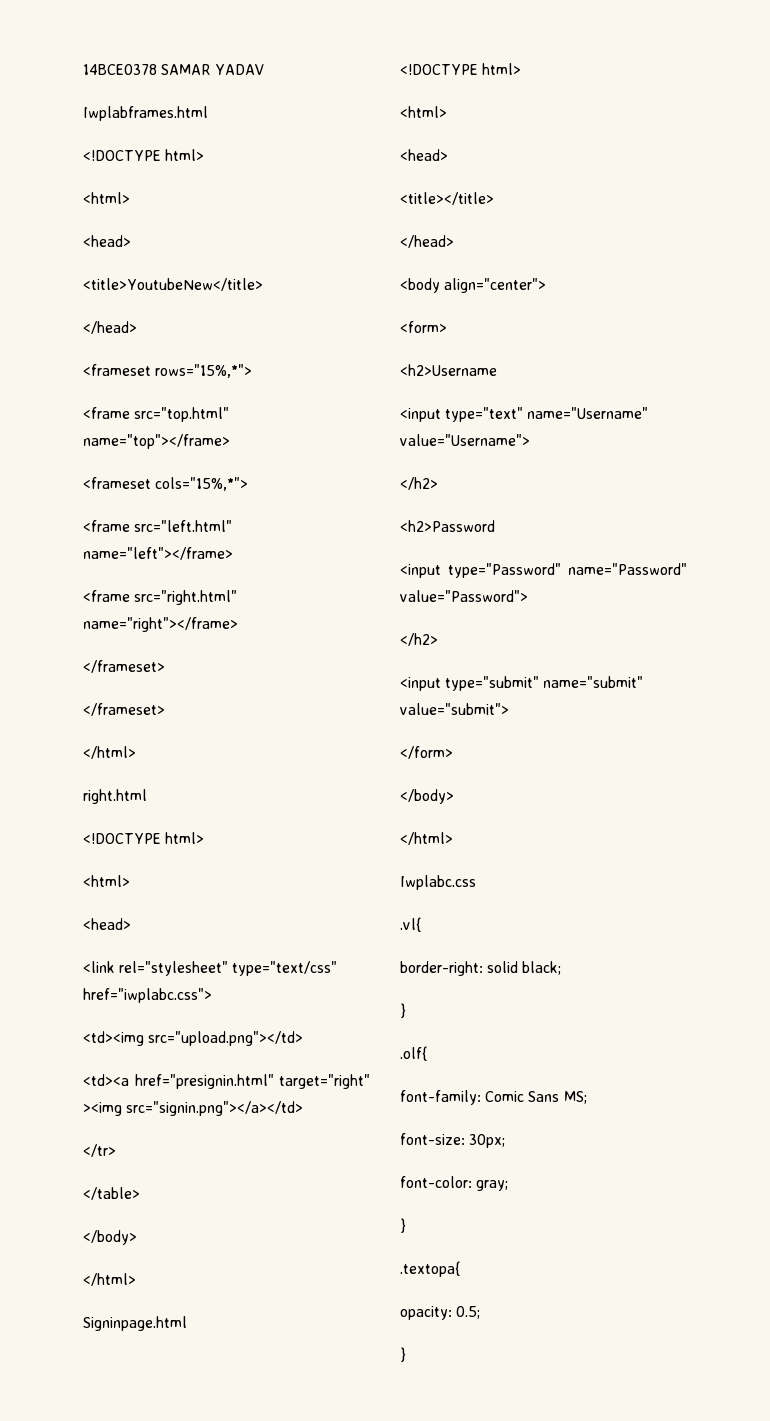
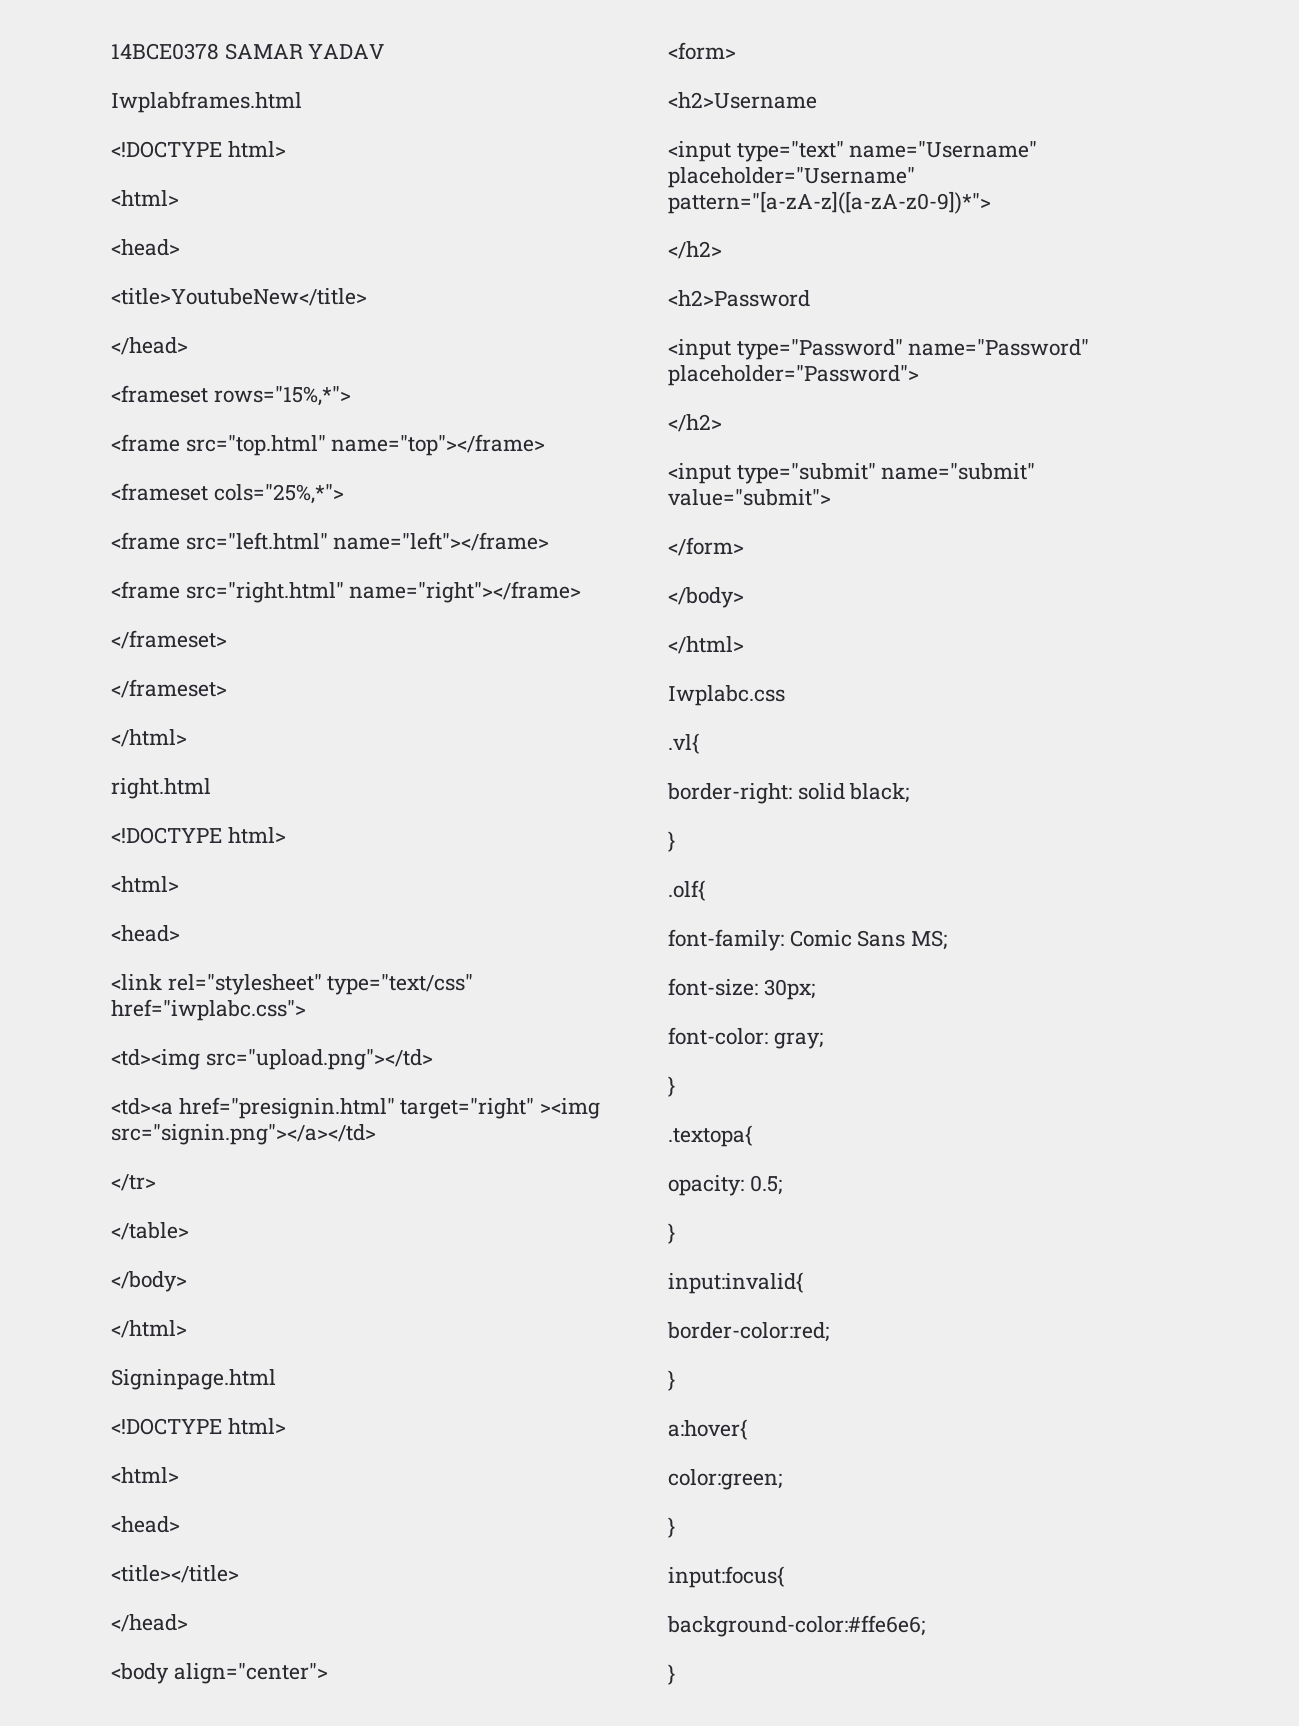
[155,477,249,491] cols="15%,*"> -> [213,484,344,504] cols="25%,*">
[400,434,530,446] value="Username"> -> [668,167,915,188] [668,191,991,214] placeholder="Username" pattern="[a-zA-z]([a-zA-z0-9])*">
[400,590,528,602] value="Password"> -> [668,365,919,386] placeholder="Password">
(406, 1354) none -> [668,1272,803,1294] [667,1322,829,1342] [668,1370,675,1391] [668,1419,747,1440] [668,1469,782,1490] [668,1517,675,1538] [668,1566,784,1588] [667,1615,925,1637] [668,1664,675,1685] // input:invalid{ // border-color:red; // } // a:hover{ // color:green; // } // input:focus{ // background-color:#ffe6e6; // }

